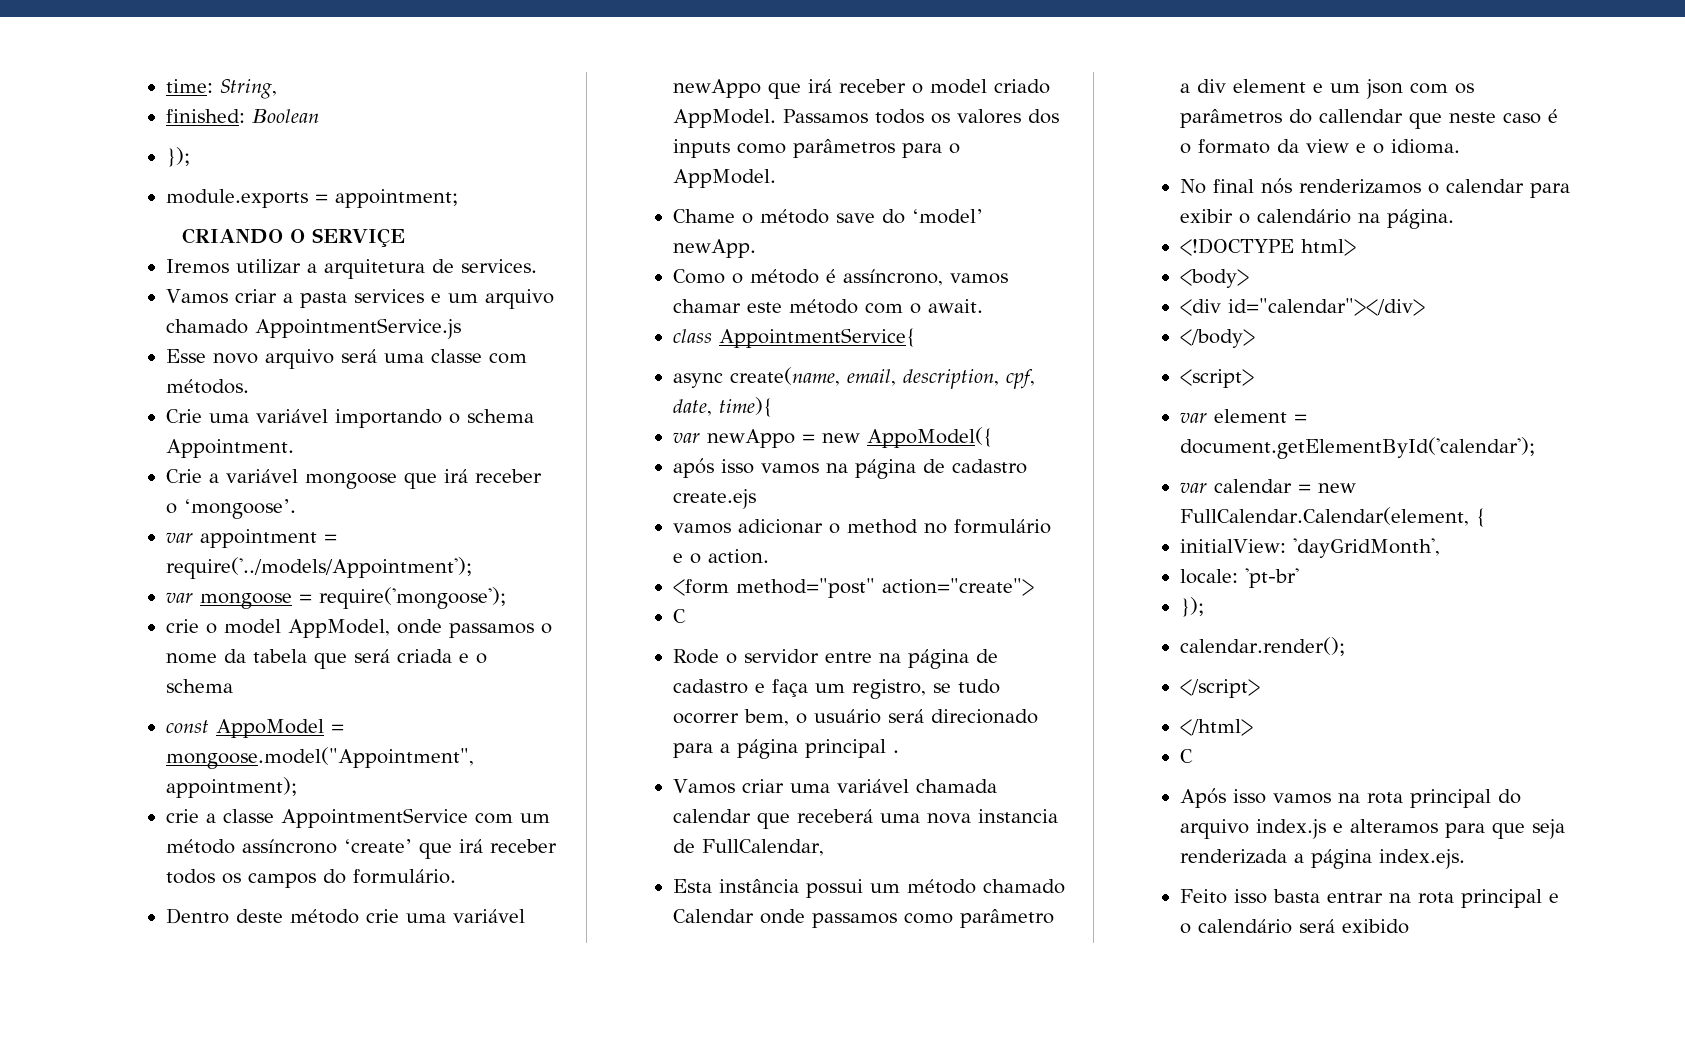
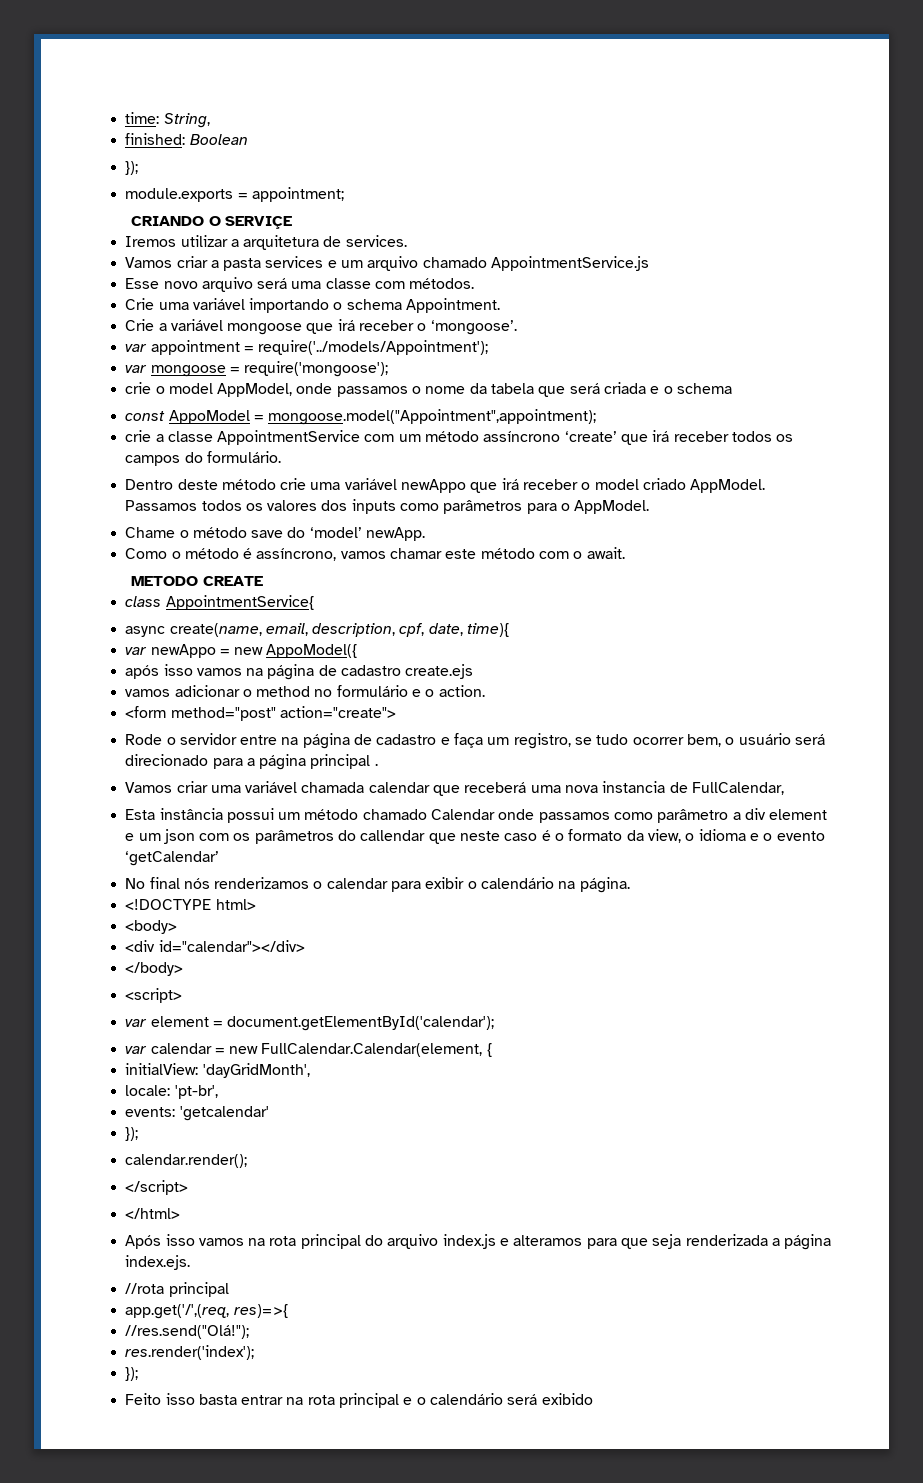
(984, 306) none -> [131,576,263,586] // METODO CREATE
[673,609,687,623] // C -> (396, 712) none
[1306,139,1461,154] view e o idioma. -> [648,829,825,843] [125,851,220,866] view, o idioma e o evento ‘getCalendar’
[1245,568,1300,588] 'pt-br' -> [174,1085,218,1099] [125,1106,269,1121] 'pt-br', // events: 'getcalendar'
[1180,749,1194,763] // C -> (181, 1213) none
(1466, 859) none -> [125,1282,229,1297] [125,1304,288,1319] [125,1325,250,1339] [125,1345,255,1360] [125,1367,139,1381] // //rota principal // app.get('/',(req, res)=>{ // //res.send("Olá!"); // res.render('index'); // });

